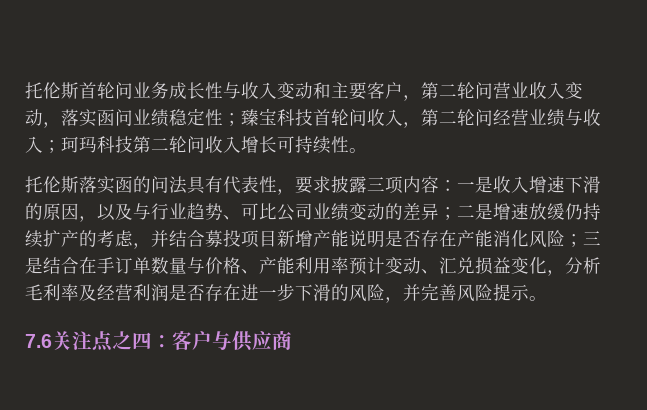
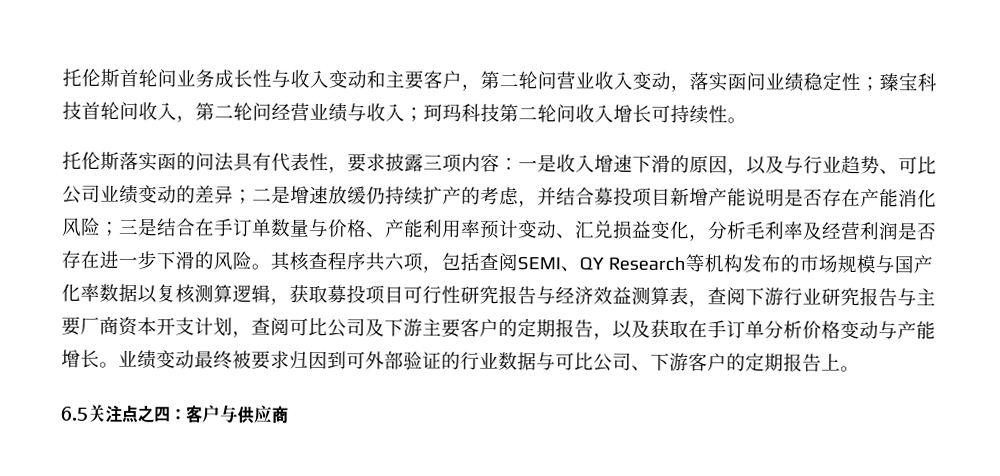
[385,283,547,303] [25,334,52,348] ，并完善风险提示。 // 7.6 -> [251,251,933,274] [61,283,936,308] [61,316,936,340] [61,349,860,372] [61,406,89,421] 。其核查程序共六项，包括查阅SEMI、QY Research等机构发布的市场规模与国产化率数据以复核测算逻辑，获取募投项目可行性研究报告与经济效益测算表，查阅下游行业研究报告与主要厂商资本开支计划，查阅可比公司及下游主要客户的定期报告，以及获取在手订单分析价格变动与产能增长。业绩变动最终被要求归因到可外部验证的行业数据与可比公司、下游客户的定期报告上。 // 6.5

